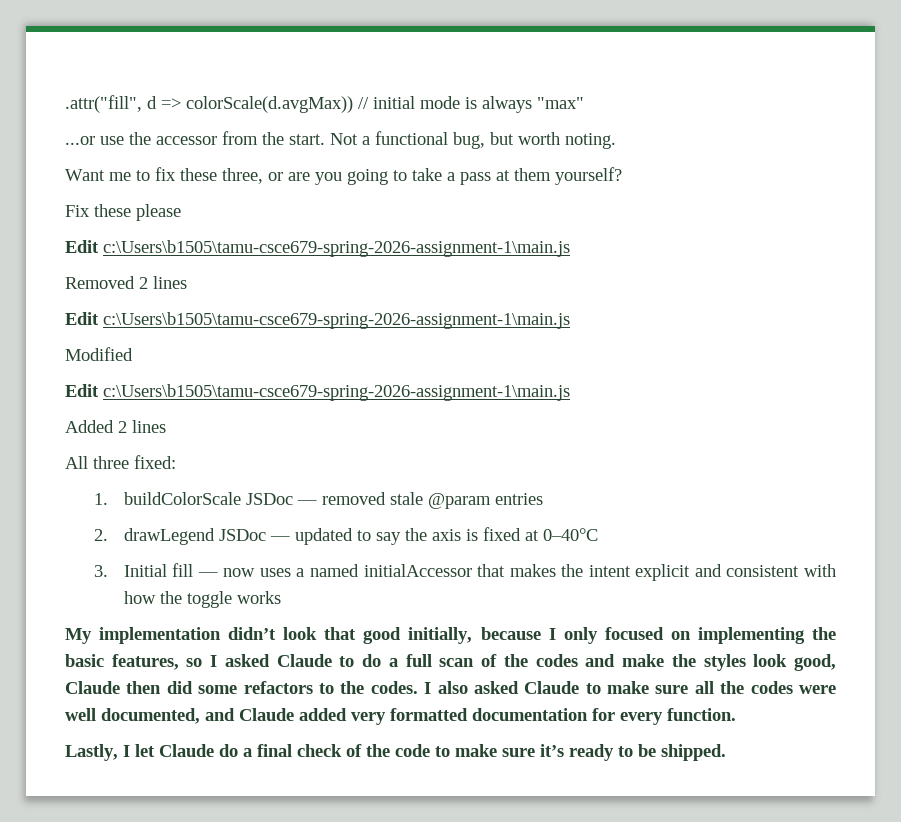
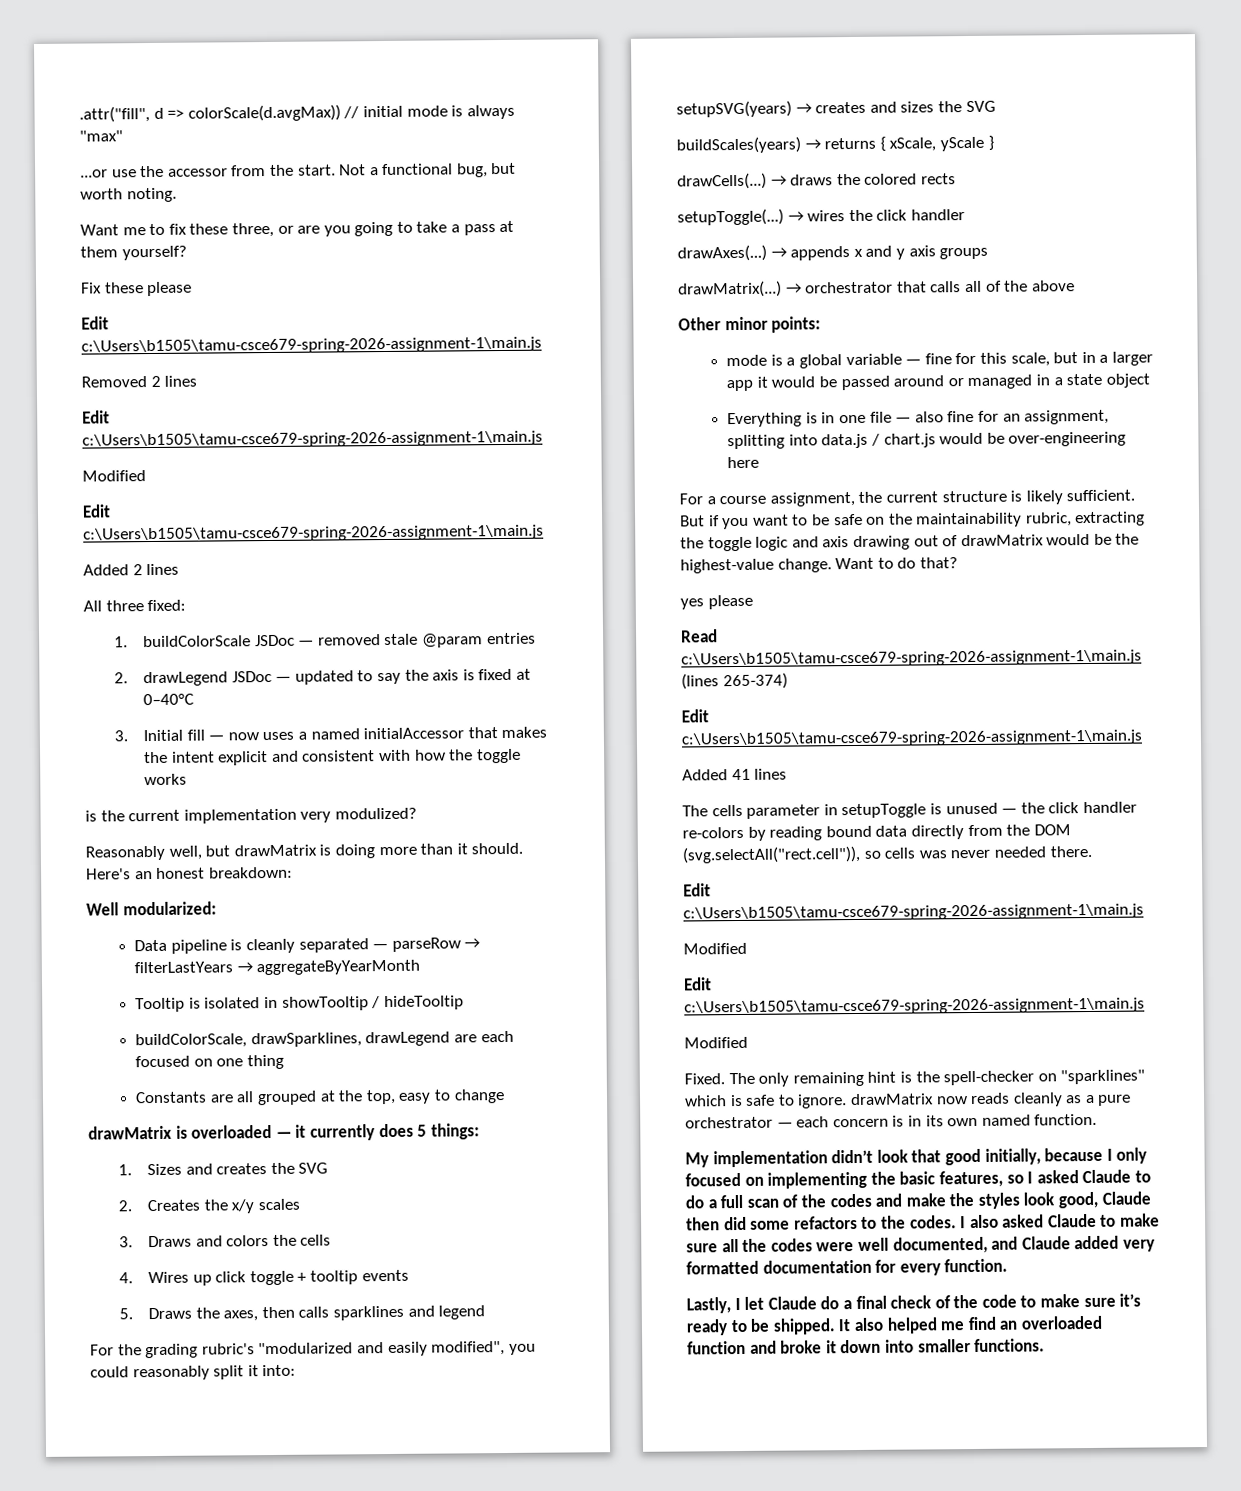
(281, 597) none -> [85,807,417,824] [85,842,524,861] [86,866,293,880] [86,901,217,916] [134,937,481,954] [134,959,421,976] [135,995,464,1013] [135,1030,514,1049] [135,1054,284,1070] [135,1089,505,1106] [88,1123,480,1141] [117,1162,329,1176] [117,1198,300,1214] [118,1234,332,1248] [118,1269,409,1286] [118,1305,486,1322] [90,1341,536,1359] [90,1364,297,1381] [676,100,996,118] [676,135,994,154] [677,172,956,190] [677,208,965,226] [677,244,989,262] [678,280,1075,298] [678,316,822,333] [726,351,1153,369] [726,373,1150,392] [727,409,1110,428] [727,431,1127,450] [727,456,760,469] [679,489,1136,507] [680,511,1146,530] [680,533,1140,552] [680,557,958,574] [680,594,753,610] [681,629,718,643] [681,649,1142,668] [681,672,788,690] [681,709,709,723] [681,729,1143,748] [682,768,788,781] [682,801,1137,819] [682,824,1071,841] [682,845,1092,864] [683,883,711,897] [683,903,1144,922] [683,942,747,955] [683,977,712,991] [684,997,1145,1016] [684,1036,748,1049] [684,1069,1146,1087] [684,1092,1132,1109] [685,1113,1098,1129] // is the current implementation very modulized? // Reasonably well, but drawMatrix is doing more than it should. Here's an honest breakdown: // Well modularized: // Data pipeline is cleanly separated — parseRow → filterLastYears → aggregateByYearMonth // Tooltip is isolated in showTooltip / hideTooltip // buildColorScale, drawSparklines, drawLegend are each focused on one thing // Constants are all grouped at the top, easy to change // drawMatrix is overloaded — it currently does 5 things: // 1. Sizes and creates the SVG // 2. Creates the x/y scales // 3. Draws and colors the cells // 4. Wires up click toggle + tooltip events // 5. Draws the axes, then calls sparklines and legend // For the grading rubric's "modularized and easily modified", you could reasonably split it into: // setupSVG(years) → creates and sizes the SVG // buildScales(years) → returns { xScale, yScale } // drawCells(...) → draws the colored rects // setupToggle(...) → wires the click handler // drawAxes(...) → appends x and y axis groups // drawMatrix(...) → orchestrator that calls all of the above // Other minor points: // mode is a global variable — fine for this scale, but in a larger app it would be passed around or managed in a state object // Everything is in one file — also fine for an assignment, splitting into data.js / chart.js would be over-engineering here // For a course assignment, the current structure is likely sufficient. But if you want to be safe on the maintainability rubric, extracting the toggle logic and axis drawing out of drawMatrix would be the highest-value change. Want to do that? // yes please // Read c:\Users\b1505\tamu-csce679-spring-2026-assignment-1\main.js (lines 265-374) // Edit c:\Users\b1505\tamu-csce679-spring-2026-assignment-1\main.js // Added 41 lines // The cells parameter in setupToggle is unused — the click handler re-colors by reading bound data directly from the DOM (svg.selectAll("rect.cell")), so cells was never needed there. // Edit c:\Users\b1505\tamu-csce679-spring-2026-assignment-1\main.js // Modified // Edit c:\Users\b1505\tamu-csce679-spring-2026-assignment-1\main.js // Modified // Fixed. The only remaining hint is the spell-checker on "sparklines" which is safe to ignore. drawMatrix now reads cleanly as a pure orchestrator — each concern is in its own named function.
(726, 752) none -> [838,1315,1103,1334] [687,1338,1046,1355] It also helped me find an overloaded function and broke it down into smaller functions.

